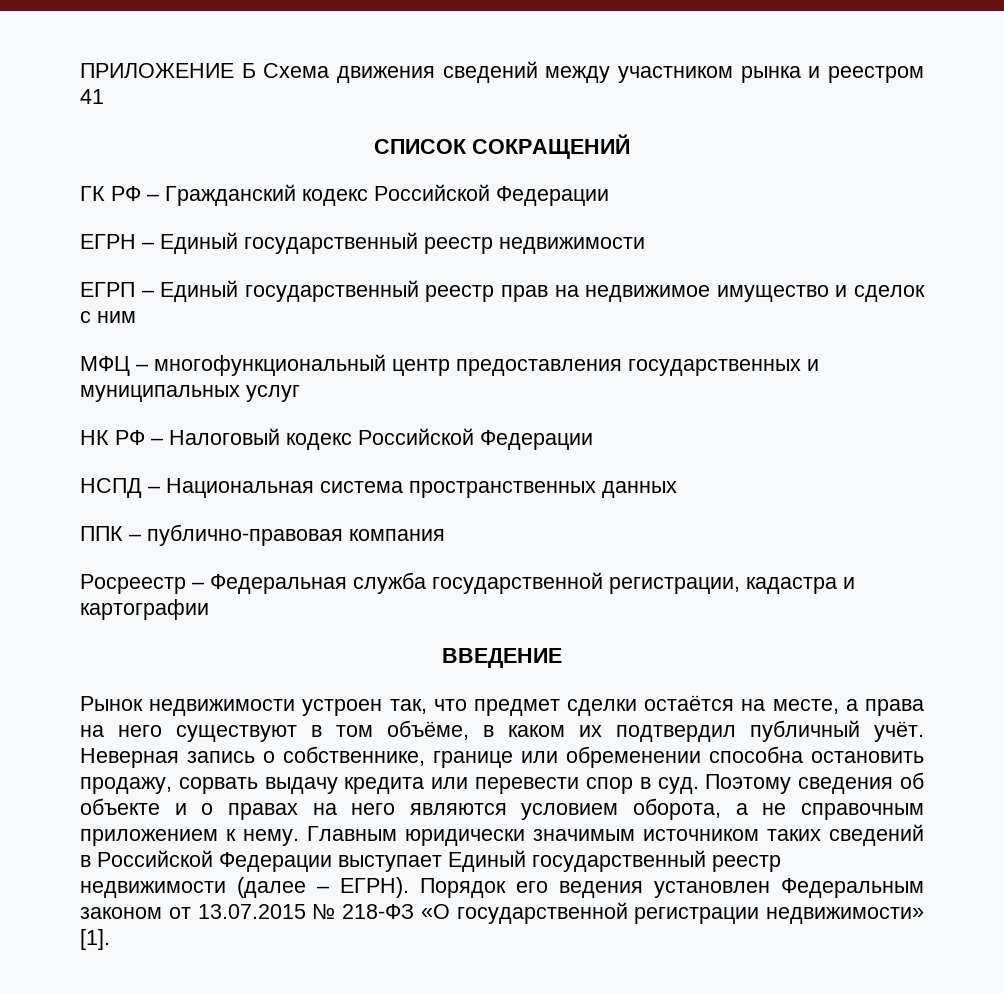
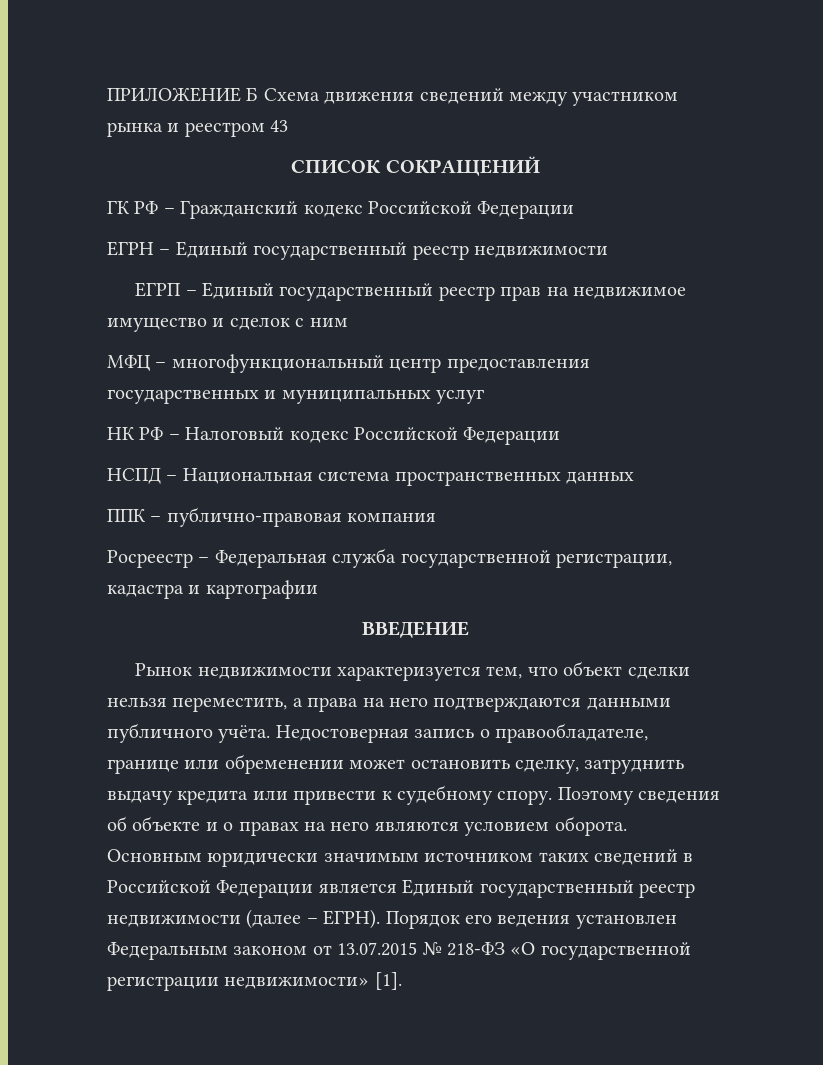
[80,89,104,104] 41 -> [270,120,289,132] 43
[302,695,924,716] [80,720,924,742] [80,748,179,768] устроен так, что предмет сделки остаётся на месте, а права на него существуют в том объёме, в каком их подтвердил публичный учёт. Неверная -> [336,661,690,681] [107,697,671,712] [107,723,409,743] характеризуется тем, что объект сделки нельзя переместить, а права на него подтверждаются данными публичного учёта. Недостоверная
[283,746,425,766] собственнике, -> [494,723,648,743] правообладателе,
[709,746,924,763] [80,777,699,794] способна остановить продажу, сорвать выдачу кредита или перевести спор в суд. -> [349,759,685,774] [107,785,553,805] может остановить сделку, затруднить выдачу кредита или привести к судебному спору.
[633,798,924,820] [80,826,397,846] оборота, а не справочным приложением к нему. Главным -> [554,816,627,836] [107,849,202,862] оборота. Основным
[338,855,442,872] выступает -> [318,883,397,893] является

